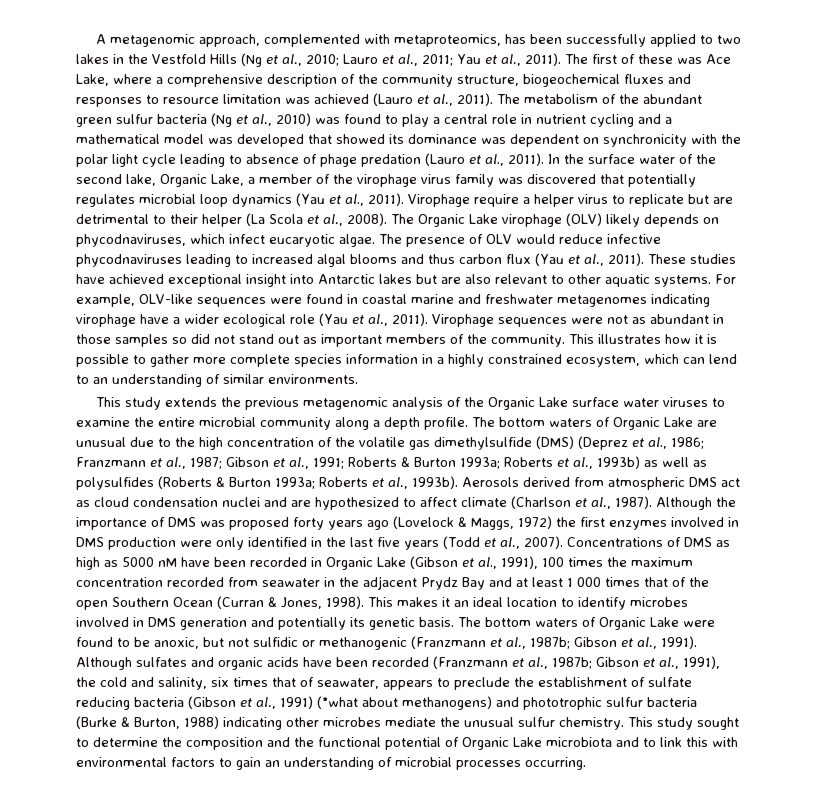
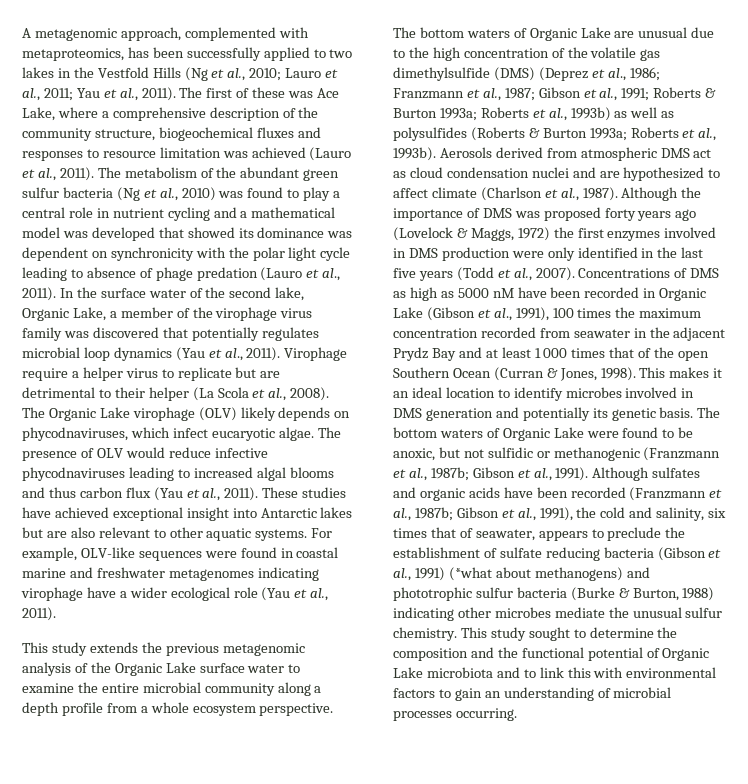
[431,314,724,327] [76,334,717,347] [76,354,737,367] [76,374,358,387] Virophage sequences were not as abundant in those samples so did not stand out as important members of the community. This illustrates how it is possible to gather more complete species information in a highly constrained ecosystem, which can lend to an understanding of similar environments. -> (56, 614) none
[662,397,708,407] viruses -> (285, 668) none
[424,417,468,430] profile. -> [61,702,334,716] profile from a whole ecosystem perspective.

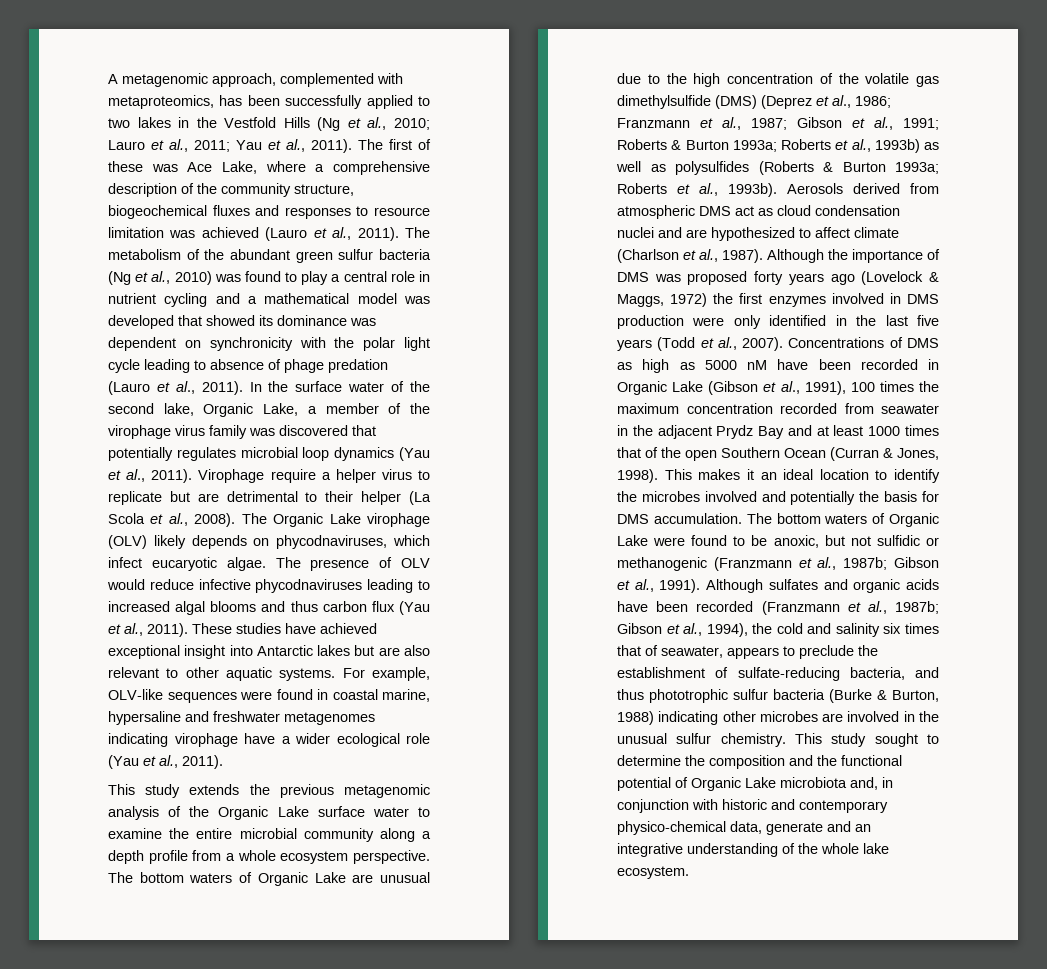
[22,568,66,578] marine -> [382,689,430,702] [108,711,181,725] marine, hypersaline
[534,348,568,358] 1 000 -> [868,426,901,436] 1000
(563, 394) none -> [617,491,637,502] the
[681,388,695,398] [393,407,694,421] in DMS generation and potentially its genetic basis. -> [761,491,939,505] [617,513,742,524] and potentially the basis for DMS accumulation.
[539,507,573,521] 1991), -> [706,623,748,637] 1994),
[656,507,705,521] salinity, -> [835,623,880,637] salinity
[499,547,722,561] [393,567,650,581] sulfate reducing bacteria (Gibson et al., 1991) (*what about methanogens) and -> [737,667,939,681] [617,689,644,700] sulfate-reducing bacteria, and thus
[554,607,605,618] mediate -> [822,711,915,722] are involved in
[496,667,717,678] [393,687,672,701] [393,708,517,721] and to link this with environmental factors to gain an understanding of microbial processes occurring. -> [850,777,893,790] [617,799,888,813] [617,821,871,835] [617,843,889,857] [617,866,689,879] and, in conjunction with historic and contemporary physico-chemical data, generate and an integrative understanding of the whole lake ecosystem.

